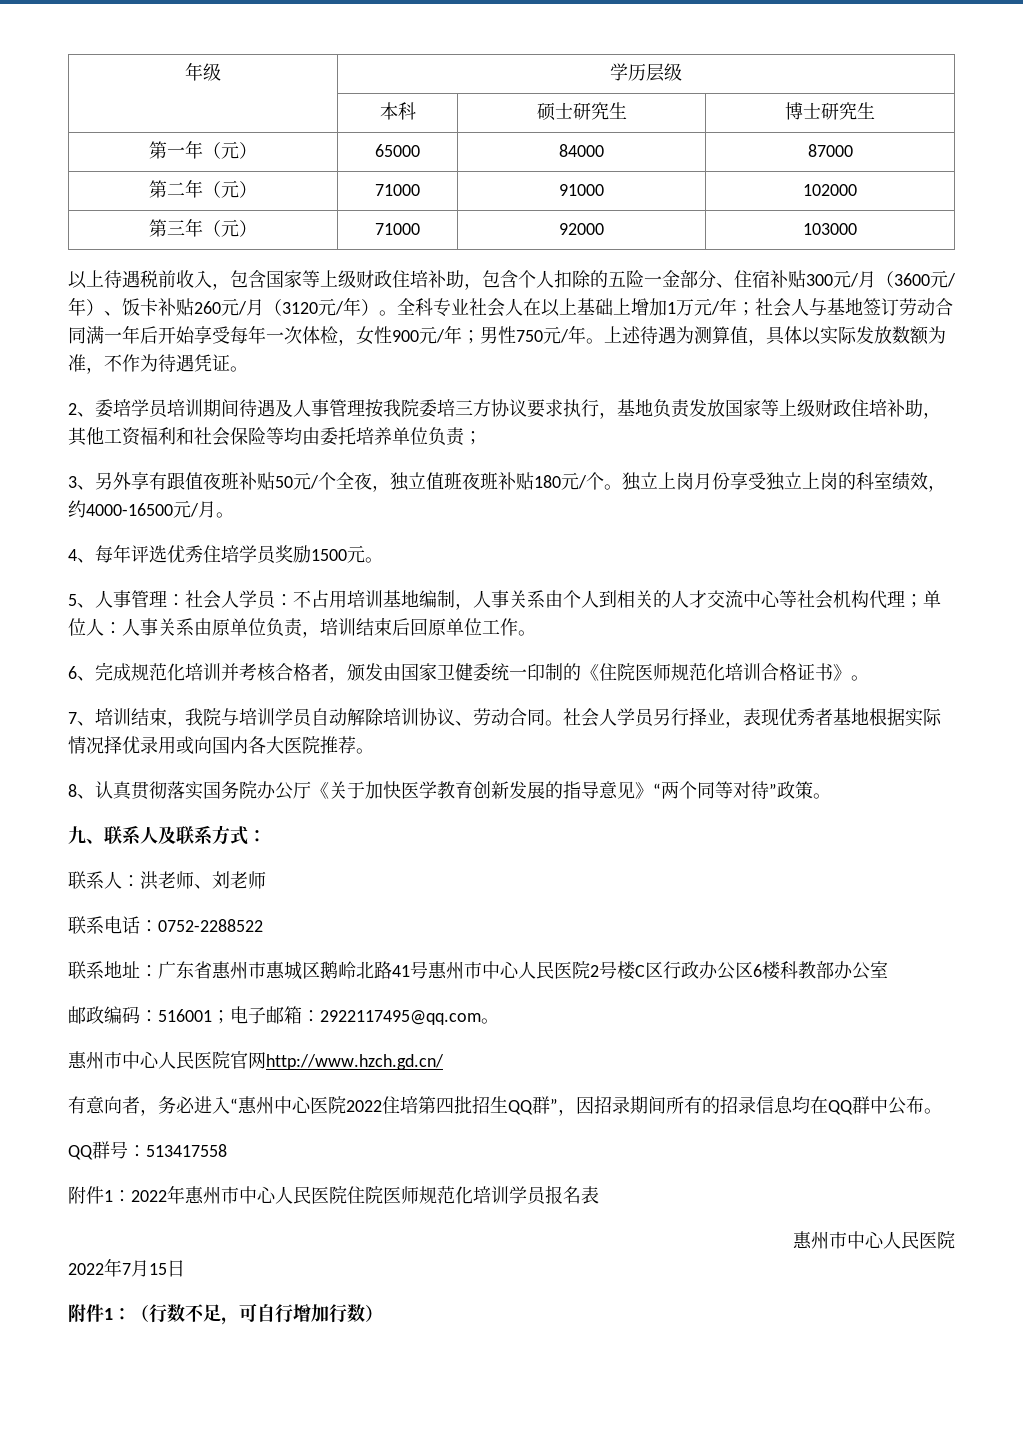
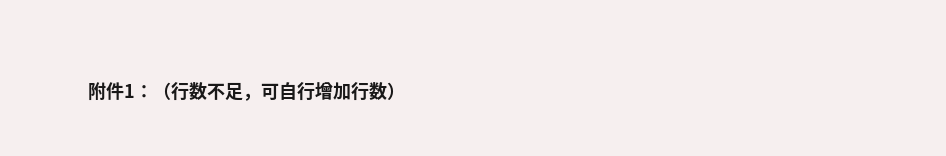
[185,62,221,81] [610,63,682,82] [379,102,416,120] [536,102,627,121] [785,102,875,120] [149,140,257,159] [375,144,420,157] [559,144,604,157] [807,144,853,157] [149,179,257,198] [375,184,420,196] [559,184,604,196] [803,184,857,196] [149,218,257,237] [375,223,420,235] [559,223,604,235] [803,223,857,235] [68,270,956,290] [68,297,953,317] [68,325,946,346] [68,354,248,374] [68,399,941,419] [68,427,482,446] [68,472,946,492] [68,500,234,518] [68,544,383,564] [68,590,941,610] [68,618,536,638] [68,662,869,683] [68,707,942,728] [68,735,374,754] [68,781,831,800] [68,825,266,845] [68,871,266,890] [68,916,263,934] [68,961,888,980] [68,1006,499,1025] [68,1051,444,1070] [68,1096,942,1116] [68,1141,227,1160] [68,1185,599,1205] [793,1231,955,1249] [68,1258,185,1277] 年级 | 学历层级 // | 本科 | 硕士研究生 | 博士研究生 // 第一年（元） | 65000 | 84000 | 87000 // 第二年（元） | 71000 | 91000 | 102000 // 第三年（元） | 71000 | 92000 | 103000 // 以上待遇税前收入，包含国家等上级财政住培补助，包含个人扣除的五险一金部分、住宿补贴300元/月（3600元/年）、饭卡补贴260元/月（3120元/年）。全科专业社会人在以上基础上增加1万元/年；社会人与基地签订劳动合同满一年后开始享受每年一次体检，女性900元/年；男性750元/年。上述待遇为测算值，具体以实际发放数额为准，不作为待遇凭证。 // 2、委培学员培训期间待遇及人事管理按我院委培三方协议要求执行，基地负责发放国家等上级财政住培补助，其他工资福利和社会保险等均由委托培养单位负责； // 3、另外享有跟值夜班补贴50元/个全夜，独立值班夜班补贴180元/个。独立上岗月份享受独立上岗的科室绩效，约4000-16500元/月。 // 4、每年评选优秀住培学员奖励1500元。 // 5、人事管理：社会人学员：不占用培训基地编制，人事关系由个人到相关的人才交流中心等社会机构代理；单位人：人事关系由原单位负责，培训结束后回原单位工作。 // 6、完成规范化培训并考核合格者，颁发由国家卫健委统一印制的《住院医师规范化培训合格证书》。 // 7、培训结束，我院与培训学员自动解除培训协议、劳动合同。社会人学员另行择业，表现优秀者基地根据实际情况择优录用或向国内各大医院推荐。 // 8、认真贯彻落实国务院办公厅《关于加快医学教育创新发展的指导意见》“两个同等对待”政策。 // 九、联系人及联系方式： // 联系人：洪老师、刘老师 // 联系电话：0752-2288522 // 联系地址：广东省惠州市惠城区鹅岭北路41号惠州市中心人民医院2号楼C区行政办公区6楼科教部办公室 // 邮政编码：516001；电子邮箱：2922117495@qq.com。 // 惠州市中心人民医院官网http://www.hzch.gd.cn/ // 有意向者，务必进入“惠州中心医院2022住培第四批招生QQ群”，因招录期间所有的招录信息均在QQ群中公布。 // QQ群号：513417558 // 附件1：2022年惠州市中心人民医院住院医师规范化培训学员报名表 // 惠州市中心人民医院 // 2022年7月15日 // -> (88, 91) none

